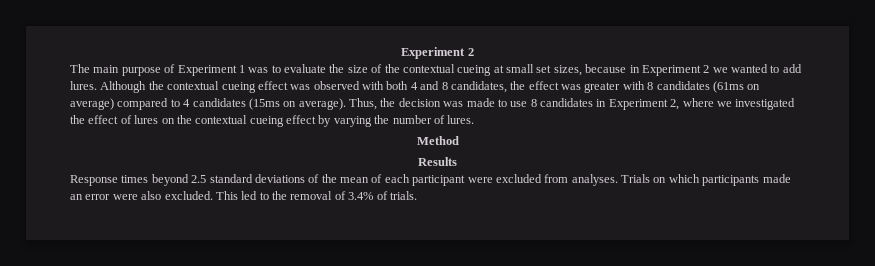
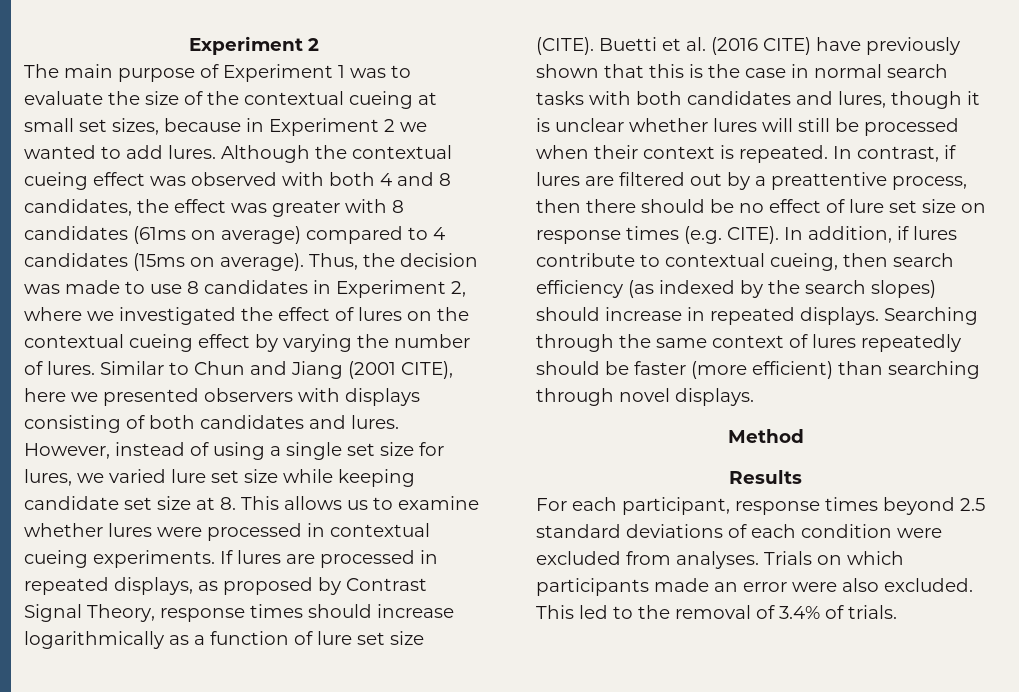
[416,136,459,145] [418,157,457,166] [70,175,118,186] // Method // Results // Response -> [100,361,453,379] [24,388,420,406] [24,415,399,433] [24,442,444,460] [24,469,415,487] [24,496,479,510] [24,523,430,541] [24,550,438,568] [24,577,427,595] [24,604,454,622] [24,631,424,649] [536,37,960,55] [536,64,948,78] [536,91,980,109] [536,118,959,136] [536,145,956,163] [536,172,967,190] [536,199,986,213] [536,226,957,244] [536,253,954,271] [536,280,936,298] [536,307,978,325] [536,334,961,352] [536,361,980,379] [536,388,754,406] [727,429,804,443] [729,470,802,484] [536,497,820,515] Similar to Chun and Jiang (2001 CITE), here we presented observers with displays consisting of both candidates and lures. However, instead of using a single set size for lures, we varied lure set size while keeping candidate set size at 8. This allows us to examine whether lures were processed in contextual cueing experiments. If lures are processed in repeated displays, as proposed by Contrast Signal Theory, response times should increase logarithmically as a function of lure set size (CITE). Buetti et al. (2016 CITE) have previously shown that this is the case in normal search tasks with both candidates and lures, though it is unclear whether lures will still be processed when their context is repeated. In contrast, if lures are filtered out by a preattentive process, then there should be no effect of lure set size on response times (e.g. CITE). In addition, if lures contribute to contextual cueing, then search efficiency (as indexed by the search slopes) should increase in repeated displays. Searching through the same context of lures repeatedly should be faster (more efficient) than searching through novel displays. // Method // Results // For each participant, response
[321,174,466,186] the mean of each participant -> [751,524,892,538] each condition

